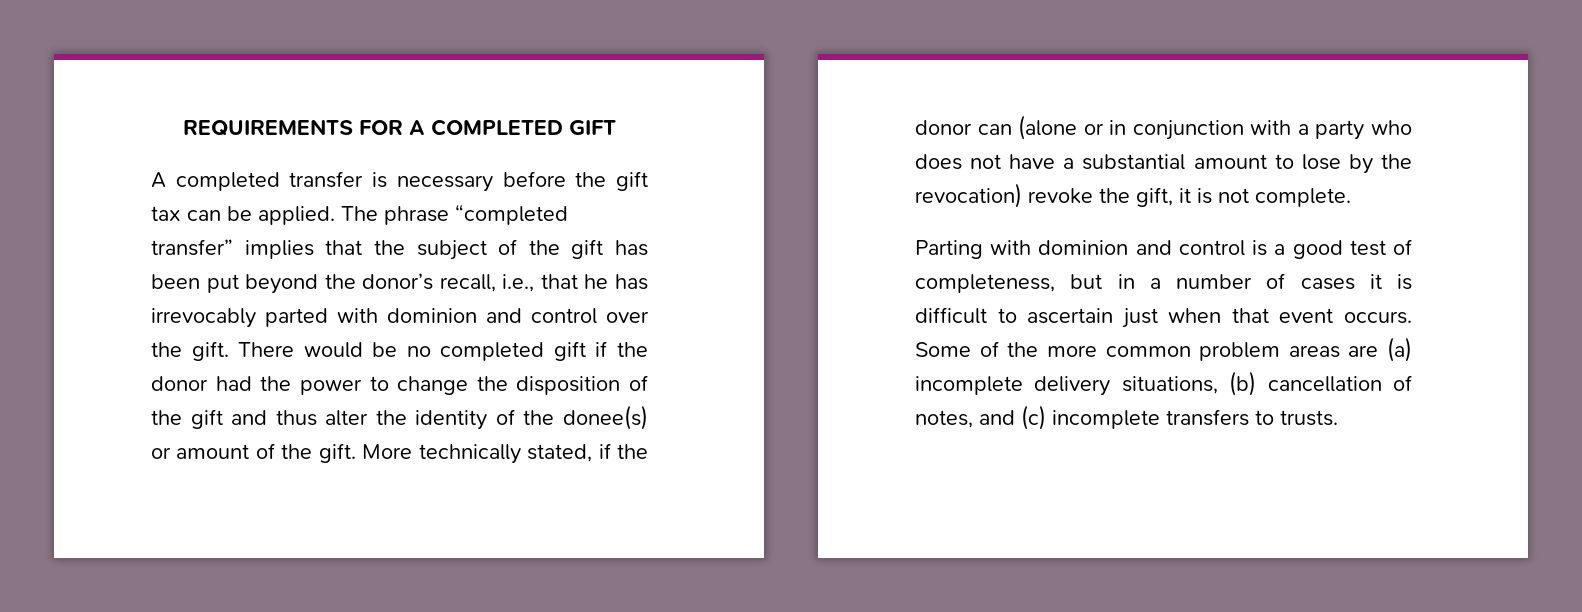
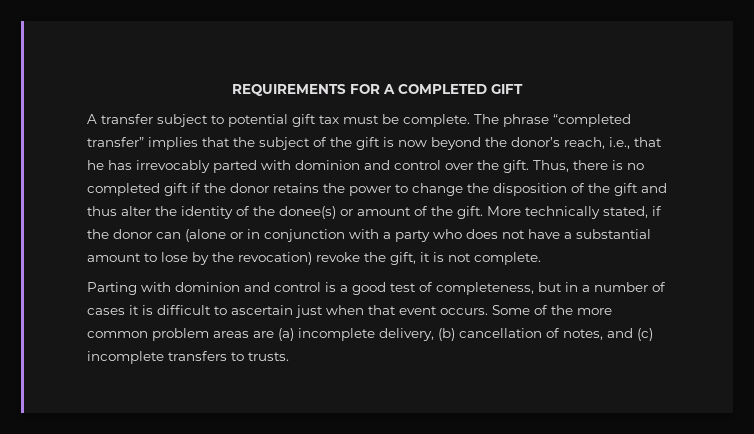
[175,171,648,192] [151,206,335,225] completed transfer is necessary before the gift tax can be applied. -> [101,114,470,127] transfer subject to potential gift tax must be complete.
[615,240,648,256] [151,274,239,293] has been put -> [383,137,427,147] is now
[439,274,496,292] recall, -> [564,137,605,149] reach,
[238,342,398,358] There would be -> [533,160,623,172] Thus, there is
[215,376,252,391] had -> [273,183,319,193] retains
[1034,376,1218,396] delivery situations, -> [379,328,434,341] delivery,

